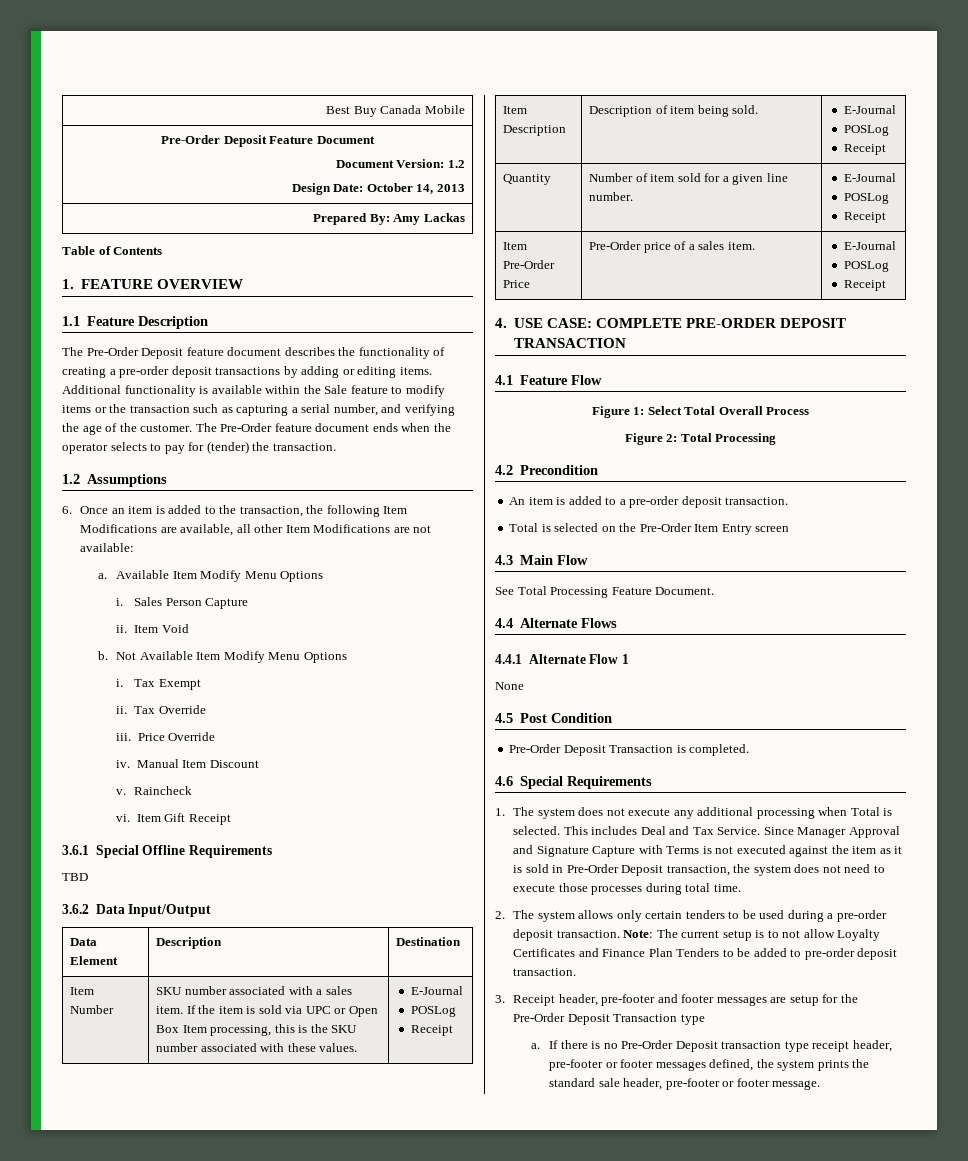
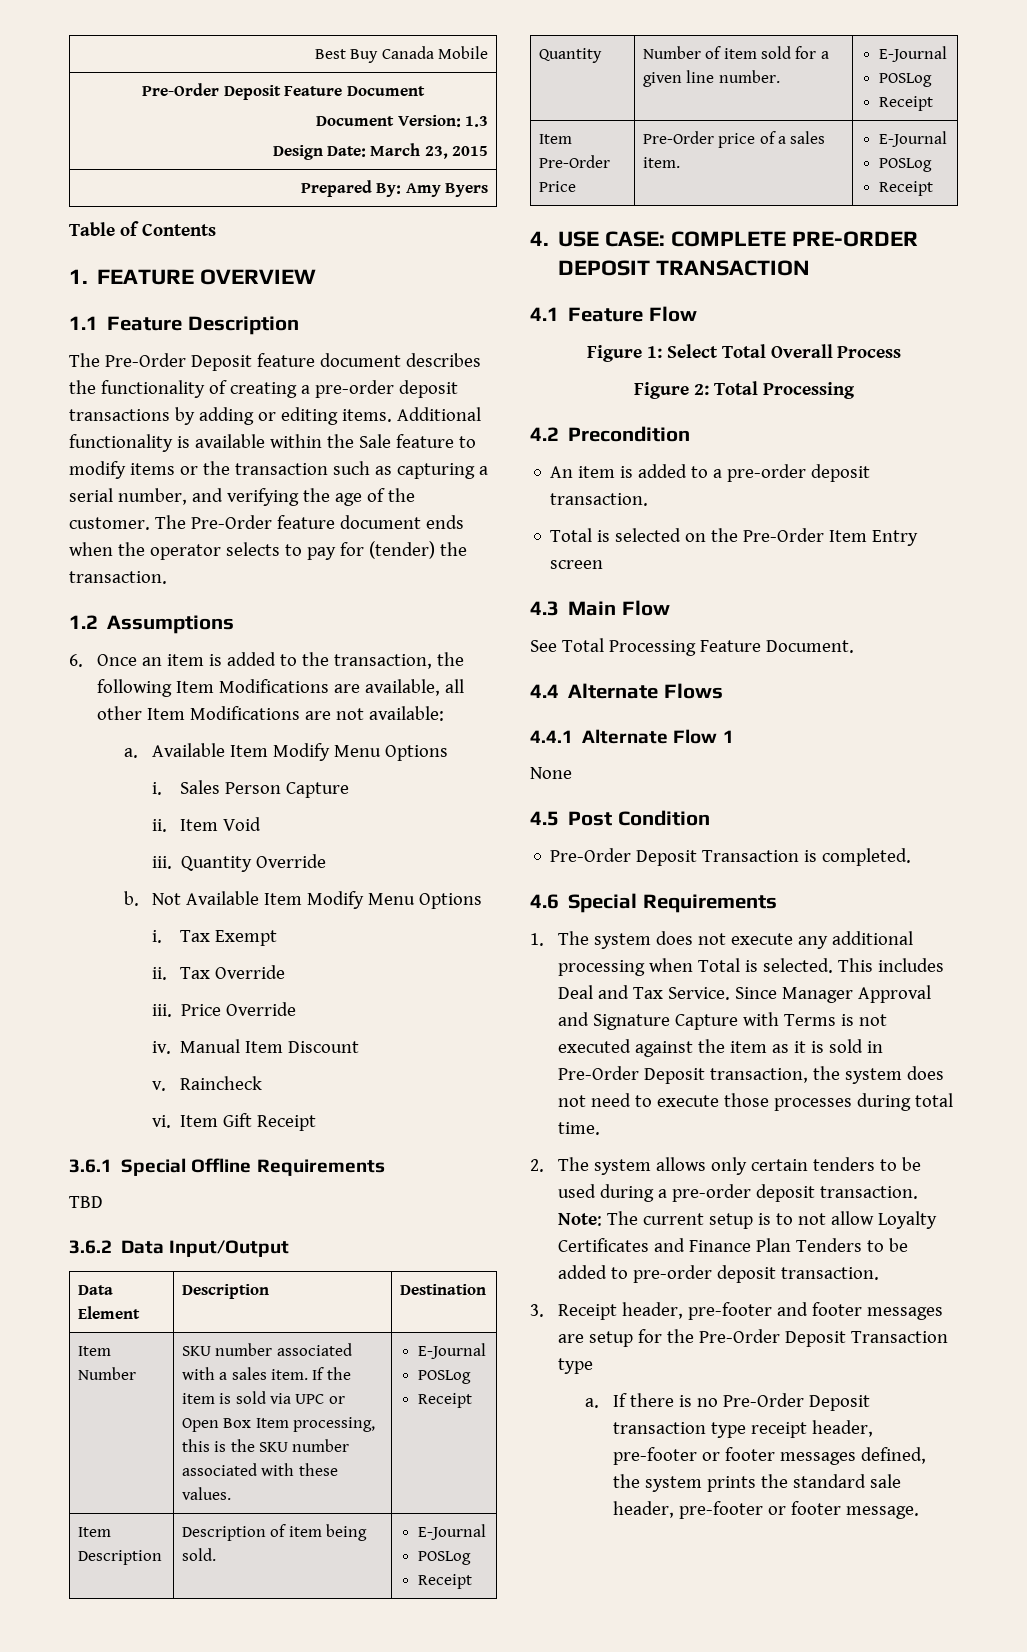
[447,160,465,168] 1.2 -> [465,116,489,127] 1.3
[366,183,465,194] October 14, 2013 -> [370,143,489,159] March 23, 2015
[423,213,465,222] Lackas -> [445,183,489,197] Byers
(189, 628) none -> [152,854,327,872] // iii. Quantity Override

